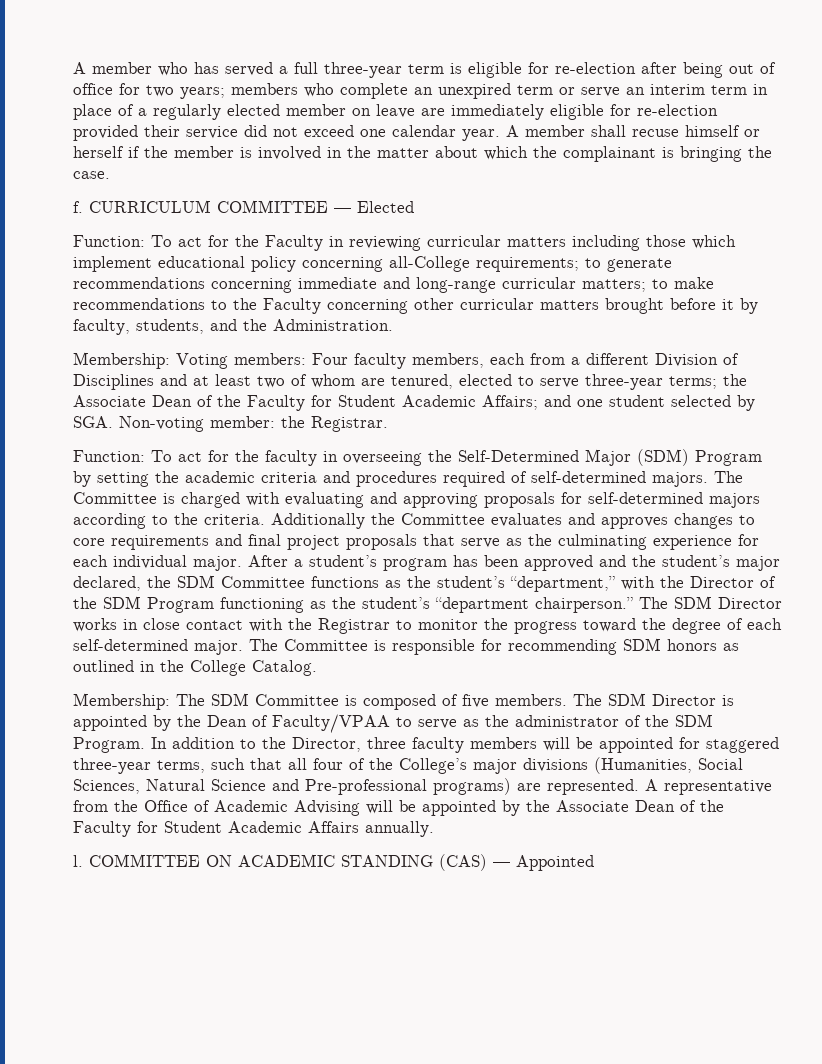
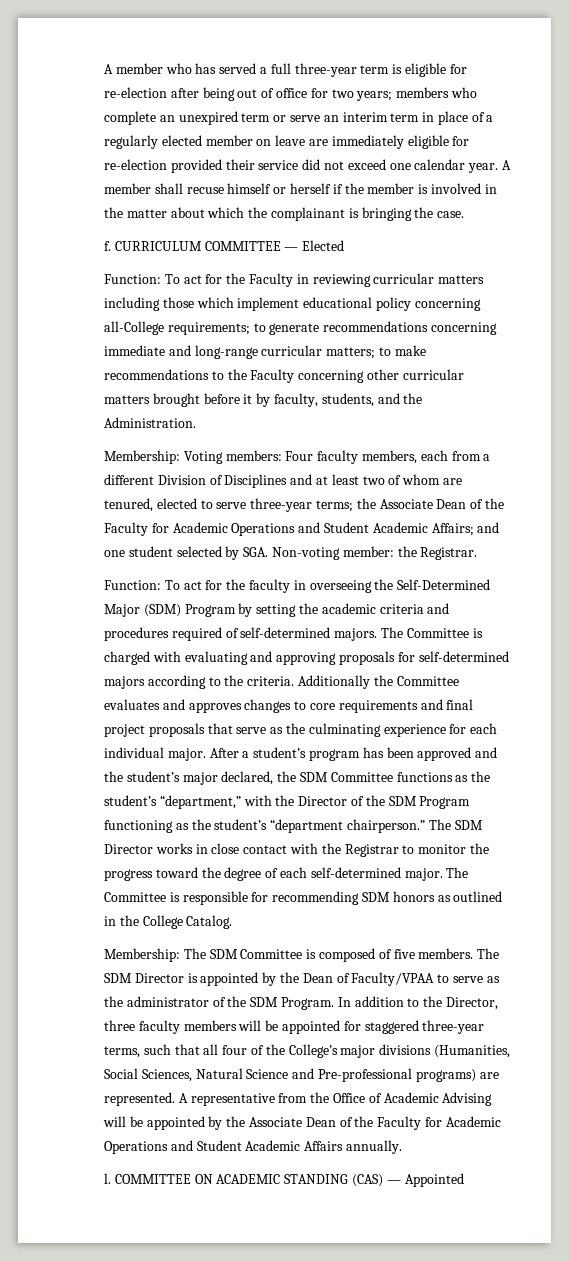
(332, 401) none -> [172,522,321,536] Academic Operations and
(158, 827) none -> [445,1116,501,1127] [104,1140,193,1154] Academic Operations and

